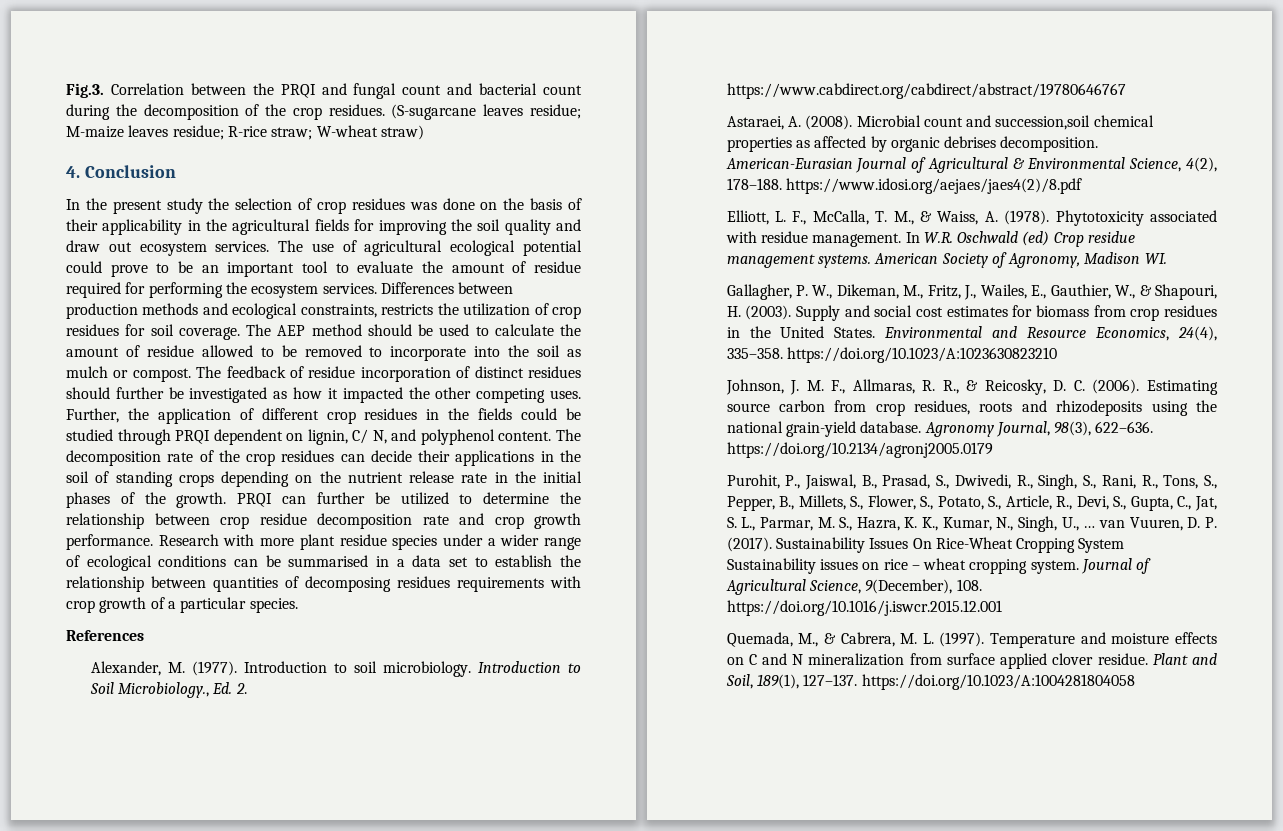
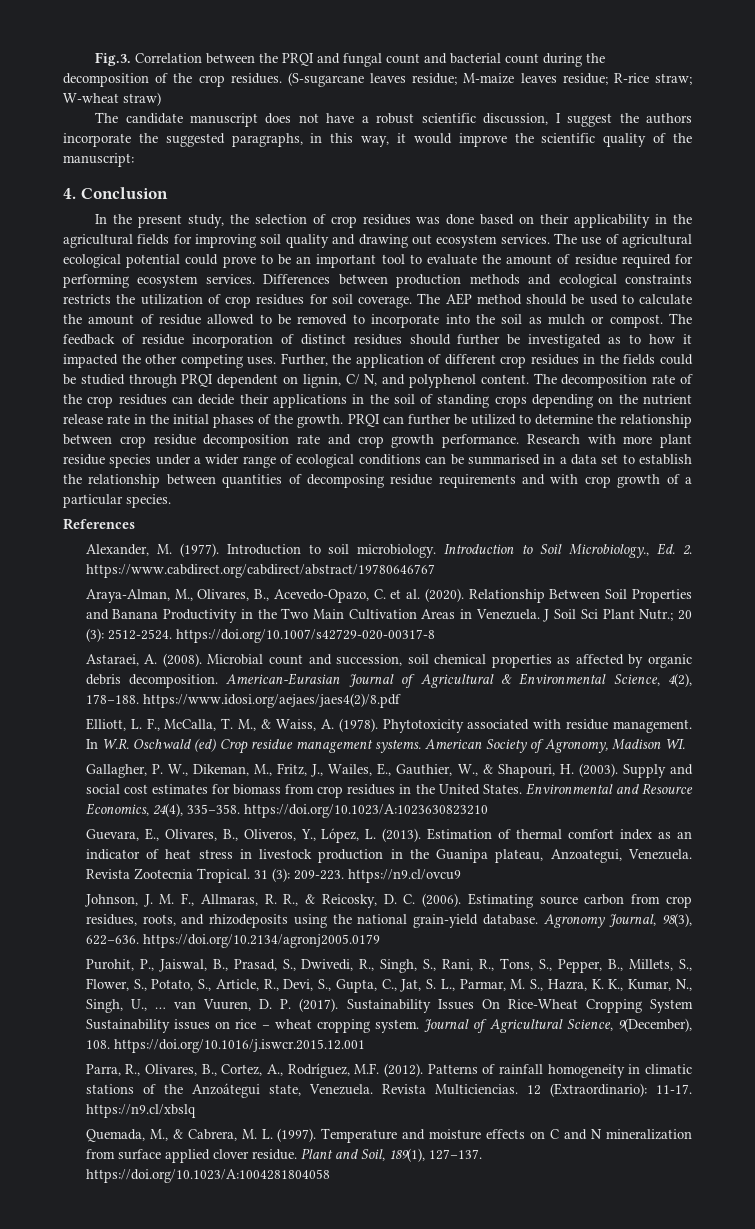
(424, 132) none -> [95,112,692,127] [63,133,692,147] [63,153,134,167] // The candidate manuscript does not have a robust scientific discussion, I suggest the authors incorporate the suggested paragraphs, in this way, it would improve the scientific quality of the manuscript:
[166,198,203,214] study -> [187,214,224,228] study,
[480,198,582,210] on the basis of -> [480,214,535,225] based on
[450,219,472,231] the -> (257, 241) none
[66,240,100,252] draw -> [358,234,408,248] drawing
[225,282,247,294] the -> (129, 281) none
[300,304,377,318] constraints, -> [625,274,693,284] constraints
(288, 395) none -> [629,334,642,344] to
[397,576,544,592] residues requirements -> [390,474,546,488] residue requirements and
(1126, 91) none -> [85,588,692,603] [85,608,693,623] [85,628,435,643] // Araya-Alman, M., Olivares, B., Acevedo-Opazo, C. et al. (2020). Relationship Between Soil Properties and Banana Productivity in the Two Main Cultivation Areas in Venezuela. J Soil Sci Plant Nutr.; 20 (3): 2512-2524. https://doi.org/10.1007/s42729-020-00317-8
[995,115,1091,130] succession,soil -> [336,654,429,666] succession, soil
[944,136,997,148] debrises -> [85,674,121,685] debris
(1057, 355) none -> [85,828,692,843] [85,849,692,863] [85,868,461,883] // Guevara, E., Olivares, B., Oliveros, Y., López, L. (2013). Estimation of thermal comfort index as an indicator of heat stress in livestock production in the Guanipa plateau, Anzoategui, Venezuela. Revista Zootecnia Tropical. 31 (3): 209-223. https://n9.cl/ovcu9
[979,402,1013,412] roots -> [142,914,176,926] roots,
(1002, 608) none -> [85,1063,692,1078] [85,1083,692,1098] [85,1104,196,1118] // Parra, R., Olivares, B., Cortez, A., Rodríguez, M.F. (2012). Patterns of rainfall homogeneity in climatic stations of the Anzoátegui state, Venezuela. Revista Multiciencias. 12 (Extraordinario): 11-17. https://n9.cl/xbslq

